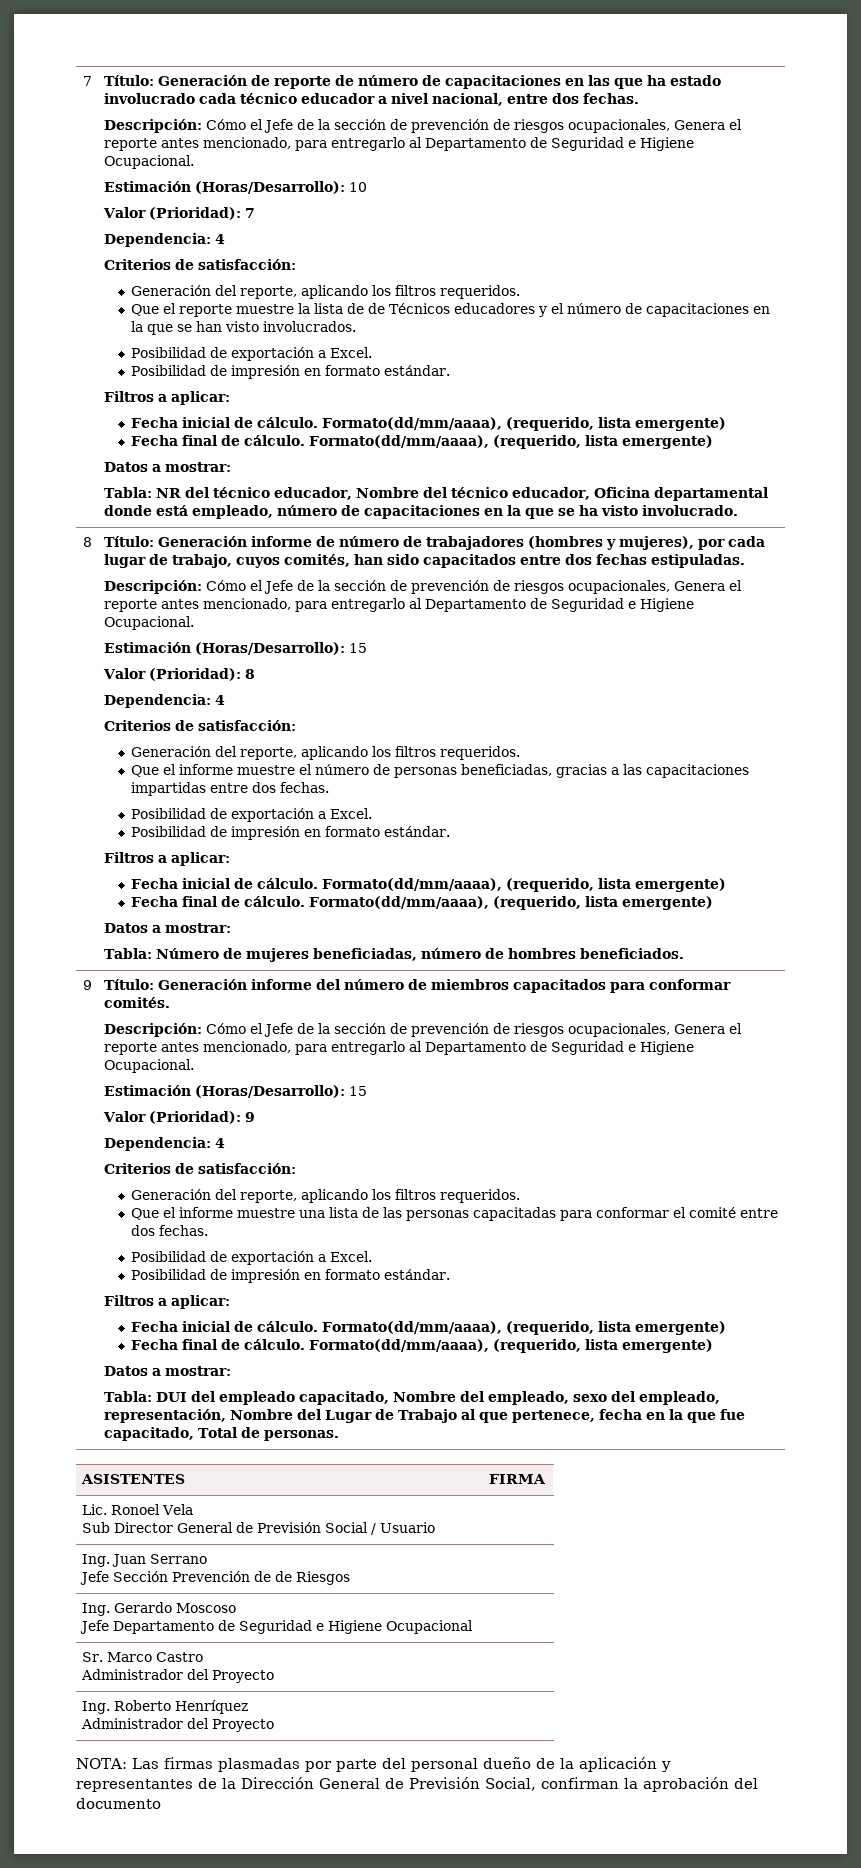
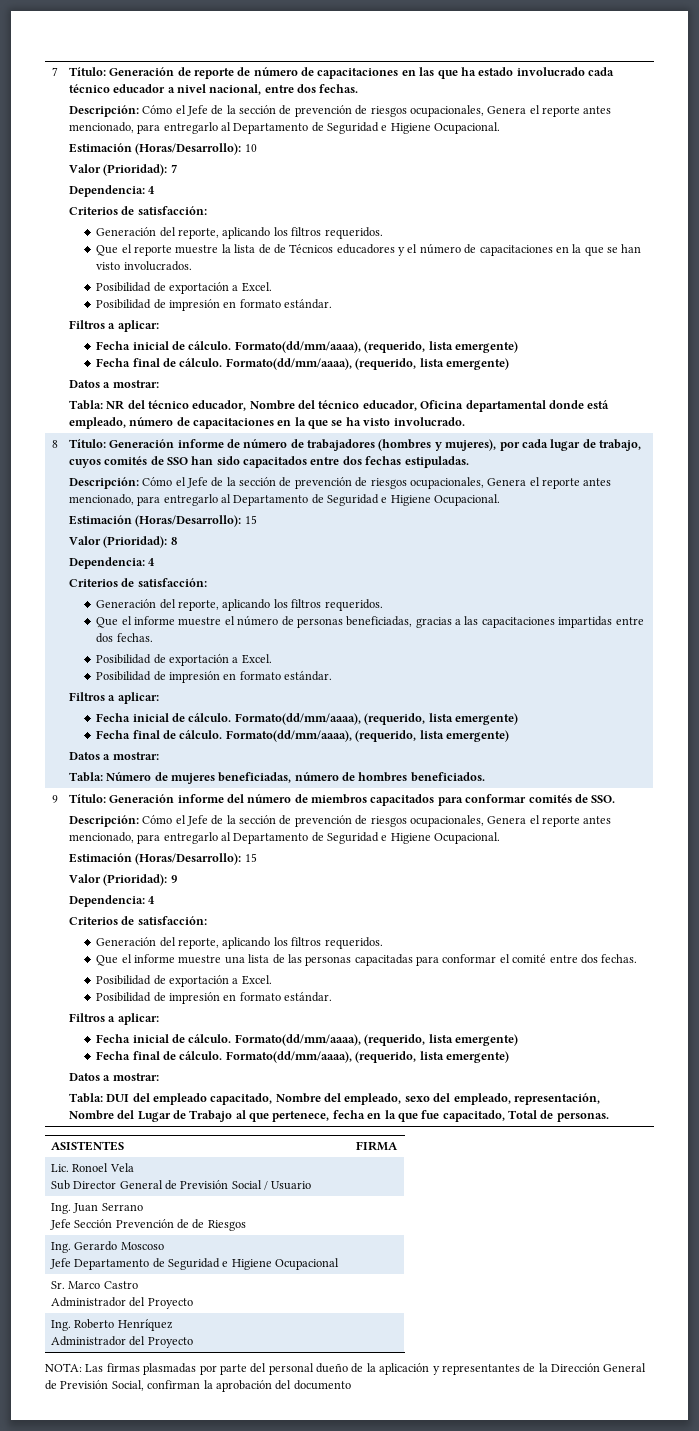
[284,554,351,567] comités, -> [104,456,188,465] comités de SSO
[104,997,171,1008] comités. -> [528,794,616,803] comités de SSO.

